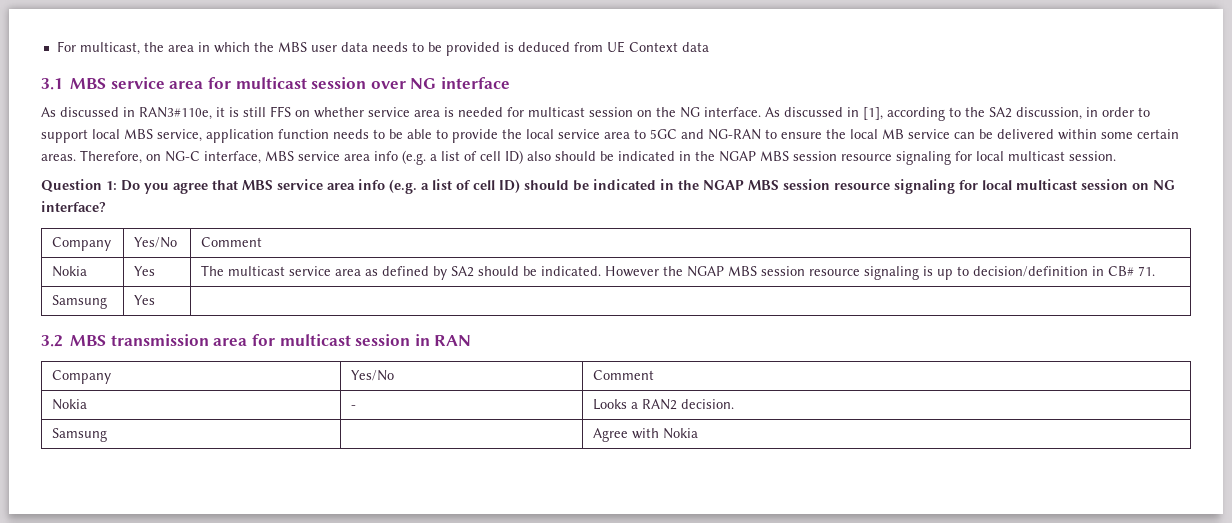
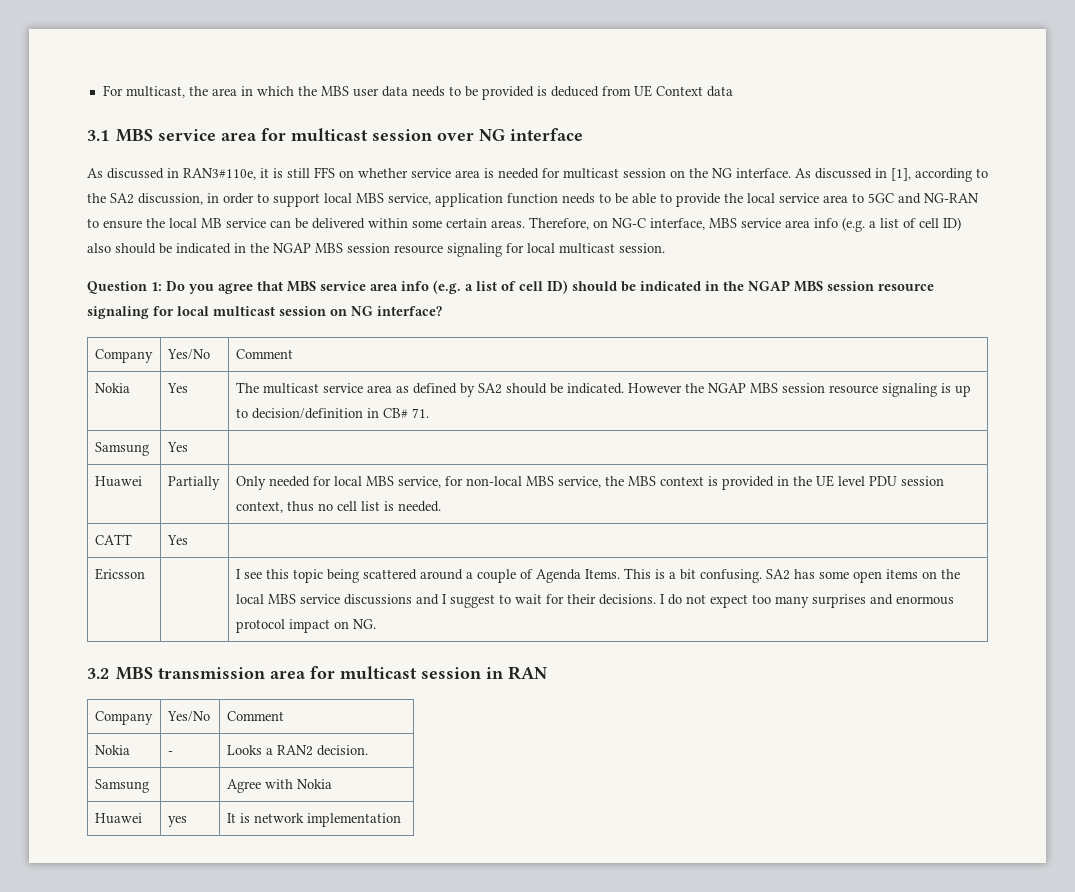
(156, 300) none -> [94,476,142,487] [167,476,220,490] [235,475,944,490] [235,501,441,513] [94,534,132,545] [166,535,188,545] [94,568,145,580] [235,568,960,583] [235,594,954,608] [235,619,376,633] // Huawei | Partially | Only needed for local MBS service, for non-local MBS service, the MBS context is provided in the UE level PDU session context, thus no cell list is needed. // CATT | Yes | // Ericsson | | I see this topic being scattered around a couple of Agenda Items. This is a bit confusing. SA2 has some open items on the local MBS service discussions and I suggest to wait for their decisions. I do not expect too many surprises and enormous protocol impact on NG.
(699, 433) none -> [94,813,142,824] [167,816,187,827] [226,813,401,827] // Huawei | yes | It is network implementation

